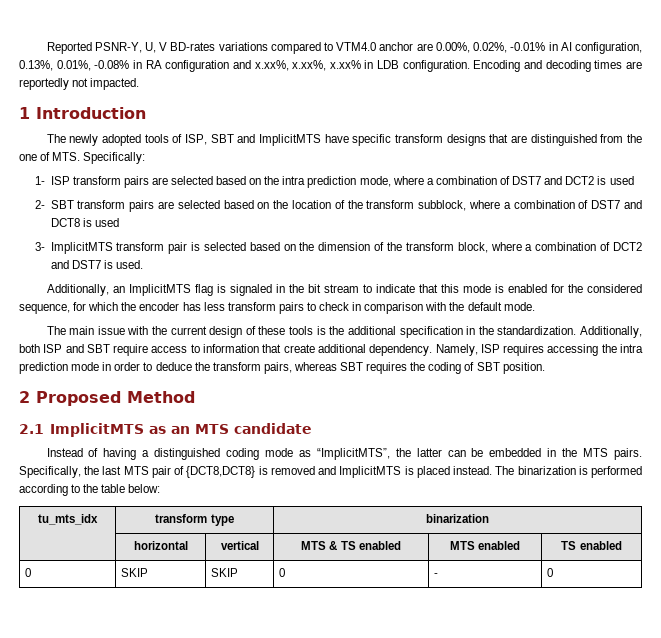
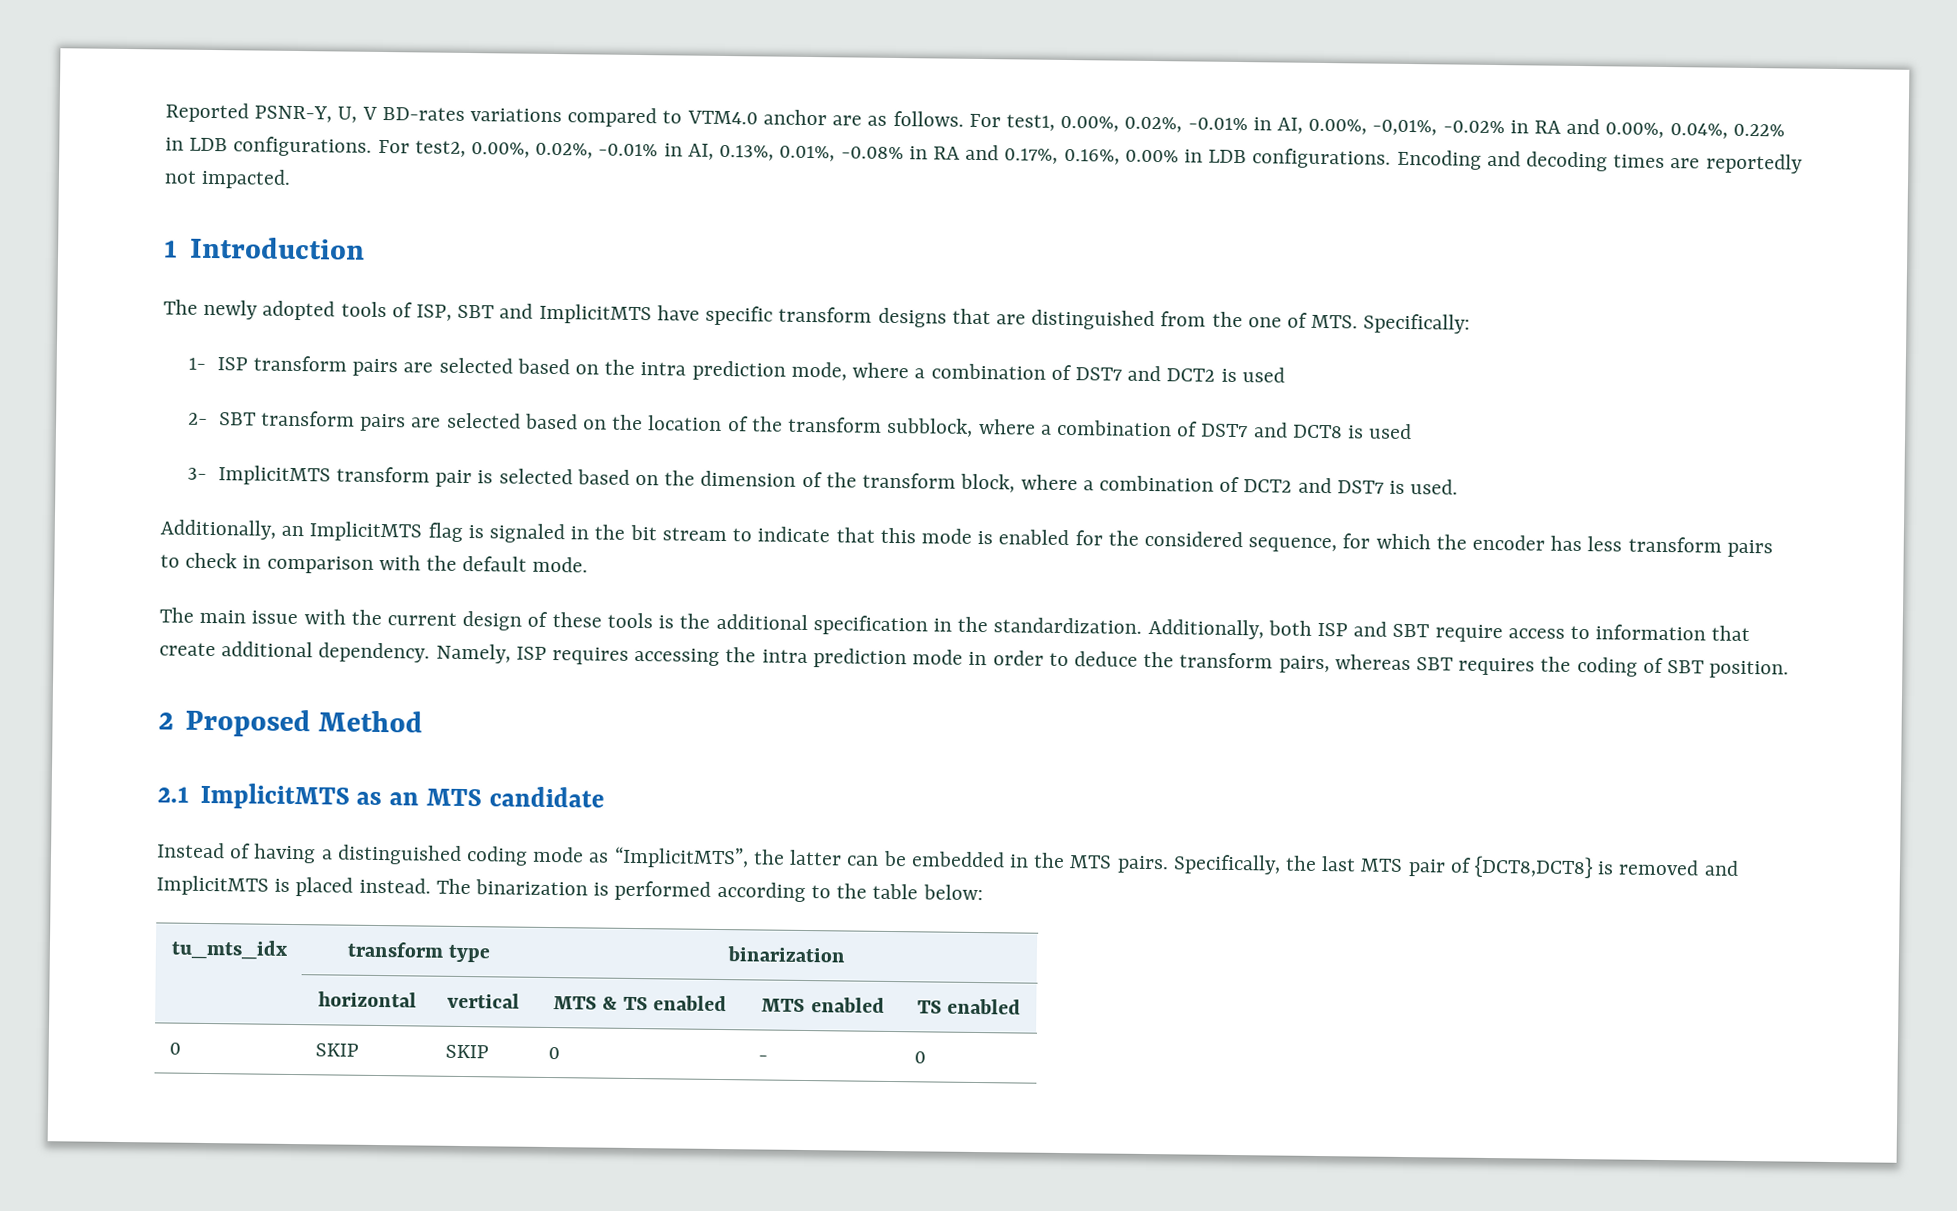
[435,42,643,54] 0.00%, 0.02%, -0.01% in AI configuration, -> [867,110,1785,139] [165,136,714,160] as follows. For test1, 0.00%, 0.02%, -0.01% in AI, 0.00%, -0,01%, -0.02% in RA and 0.00%, 0.04%, 0.22% in LDB configurations. For test2, 0.00%, 0.02%, -0.01% in AI,
[165,60,470,72] configuration and x.xx%, x.xx%, x.xx% in LDB configuration. -> [965,144,1392,169] and 0.17%, 0.16%, 0.00% in LDB configurations.

